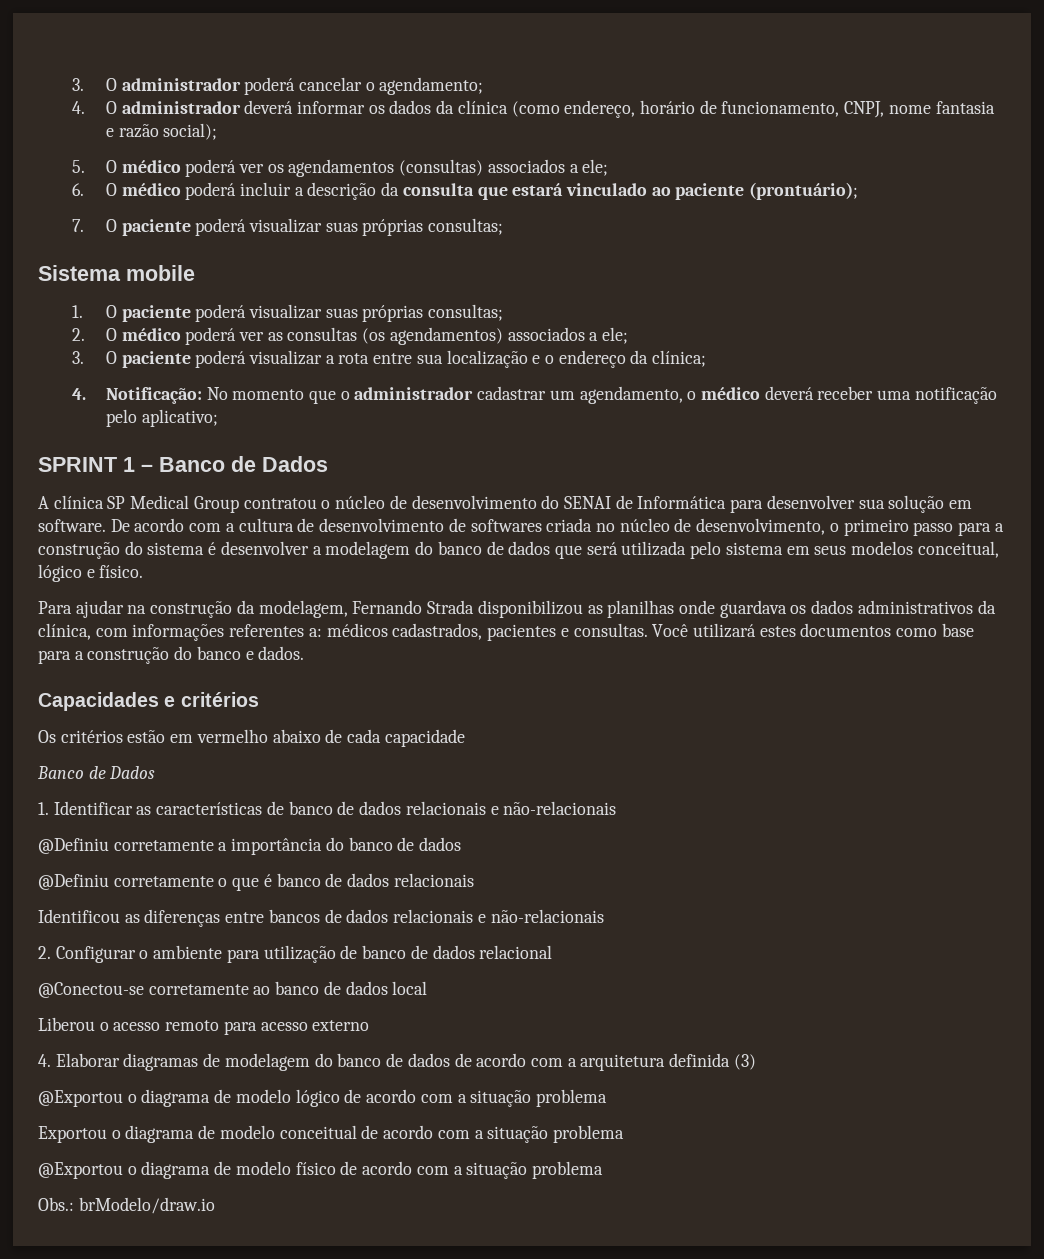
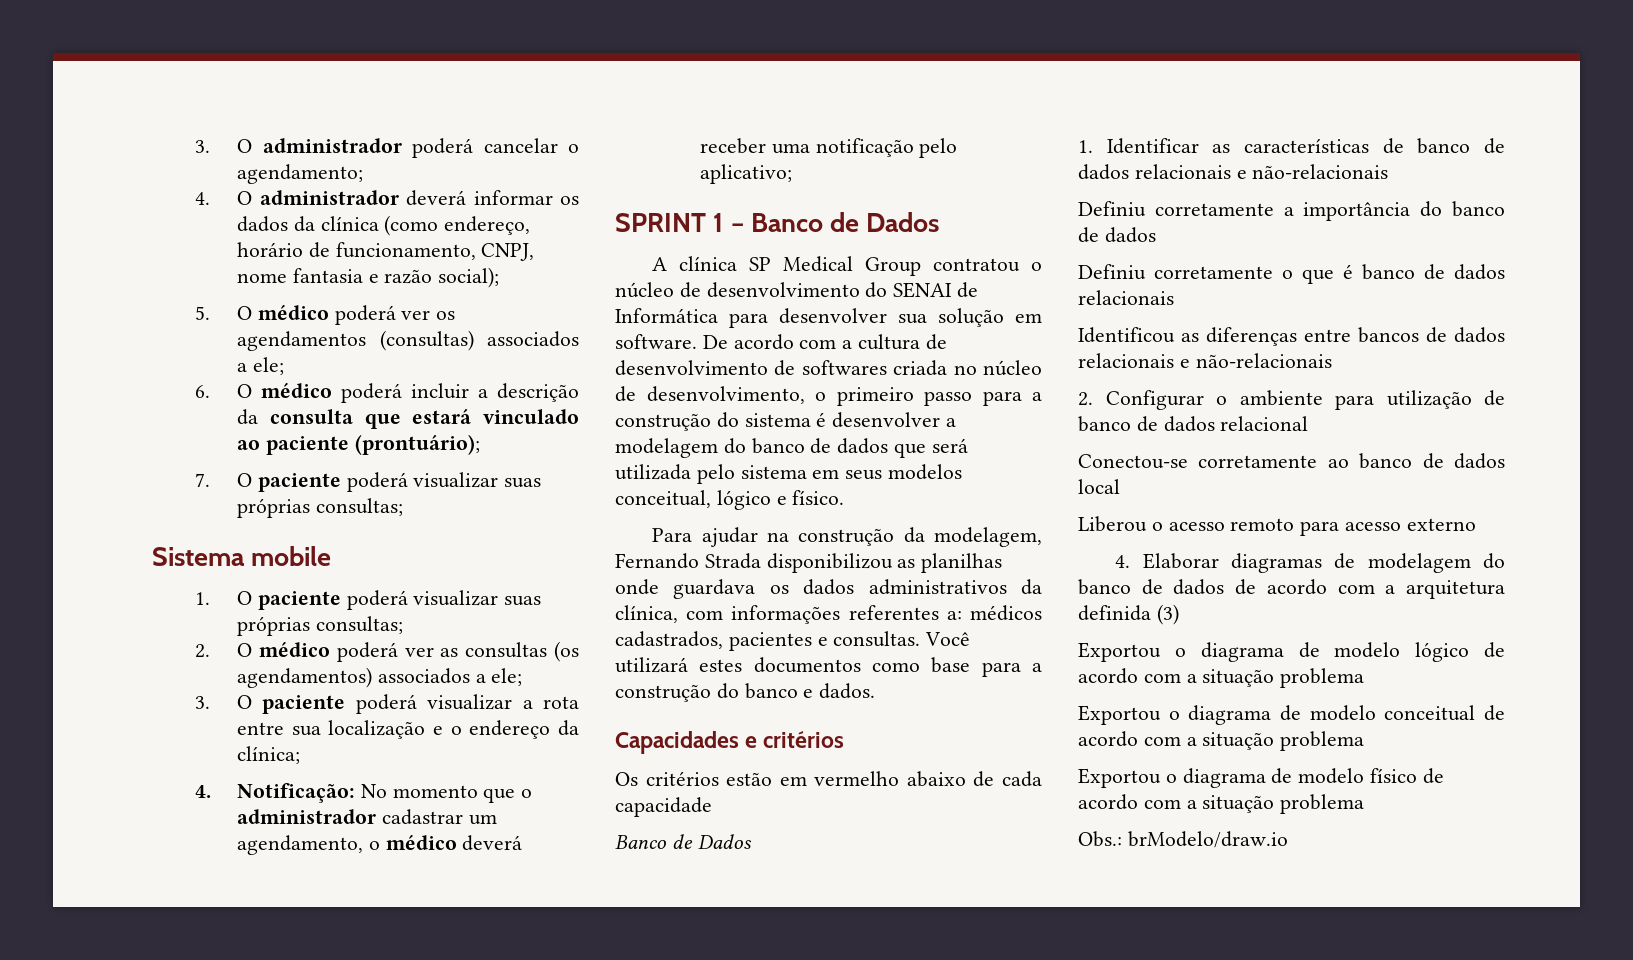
[38,838,109,854] @Definiu -> [1078,201,1146,217] Definiu
[38,874,109,890] @Definiu -> [1078,264,1146,280] Definiu
[38,982,144,998] @Conectou-se -> [1078,454,1188,469] Conectou-se
[38,1090,123,1107] @Exportou -> [1078,642,1161,662] Exportou
[38,1162,123,1179] @Exportou -> [1078,768,1161,788] Exportou

